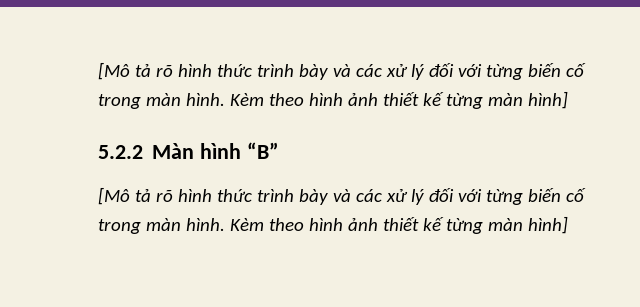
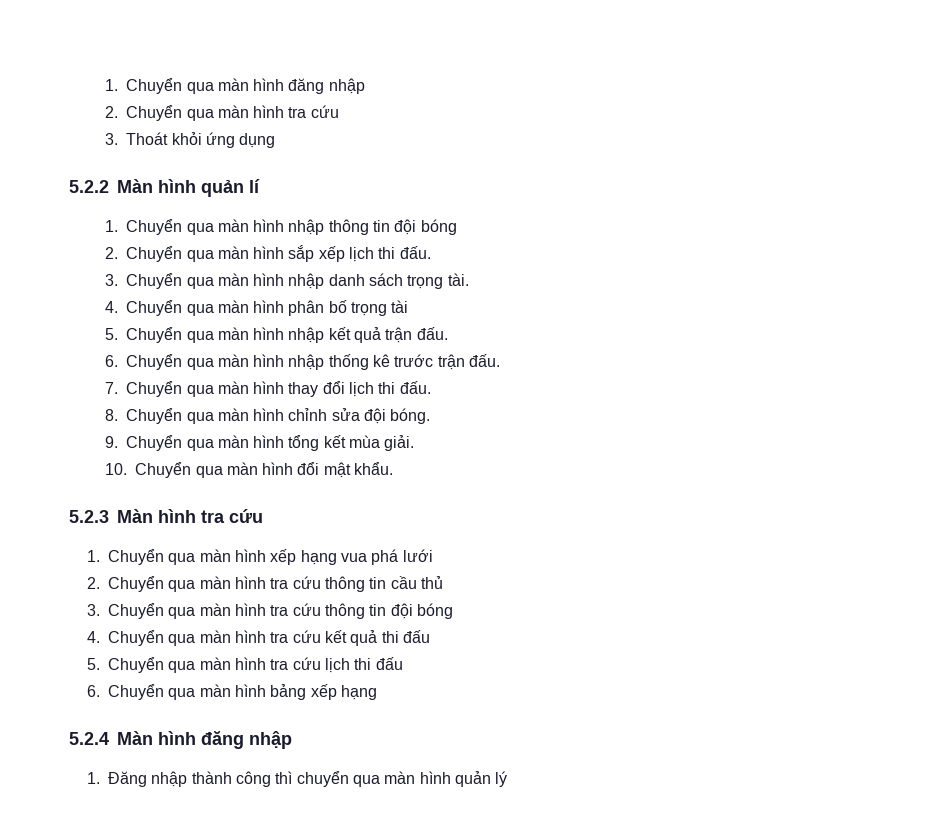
[98,62,586,80] [98,91,568,109] [98,142,279,159] [98,187,586,205] [98,216,568,234] [Mô tả rõ hình thức trình bày và các xử lý đối với từng biến cố trong màn hình. Kèm theo hình ảnh thiết kế từng màn hình] // 5.2.2 Màn hình “B” // [Mô tả rõ hình thức trình bày và các xử lý đối với từng biến cố trong màn hình. Kèm theo hình ảnh thiết kế từng màn hình] -> [105,78,365,94] [105,105,339,121] [105,132,276,148] [69,179,260,197] [105,219,457,235] [105,245,431,262] [105,273,469,289] [105,300,409,316] [105,327,448,343] [105,354,501,370] [105,381,431,397] [105,408,431,424] [105,435,415,451] [105,462,394,478] [69,509,263,523] [87,549,433,565] [87,576,443,592] [87,603,453,619] [87,630,430,646] [87,657,403,673] [87,684,378,700] [69,731,292,749] [87,771,508,787] 1. Chuyển qua màn hình đăng nhập // 2. Chuyển qua màn hình tra cứu // 3. Thoát khỏi ứng dụng // 5.2.2 Màn hình quản lí // 1. Chuyển qua màn hình nhập thông tin đội bóng // 2. Chuyển qua màn hình sắp xếp lịch thi đấu. // 3. Chuyển qua màn hình nhập danh sách trọng tài. // 4. Chuyển qua màn hình phân bố trọng tài // 5. Chuyển qua màn hình nhập kết quả trận đấu. // 6. Chuyển qua màn hình nhập thống kê trước trận đấu. // 7. Chuyển qua màn hình thay đổi lịch thi đấu. // 8. Chuyển qua màn hình chỉnh sửa đội bóng. // 9. Chuyển qua màn hình tổng kết mùa giải. // 10. Chuyển qua màn hình đổi mật khẩu. // 5.2.3 Màn hình tra cứu // 1. Chuyển qua màn hình xếp hạng vua phá lưới // 2. Chuyển qua màn hình tra cứu thông tin cầu thủ // 3. Chuyển qua màn hình tra cứu thông tin đội bóng // 4. Chuyển qua màn hình tra cứu kết quả thi đấu // 5. Chuyển qua màn hình tra cứu lịch thi đấu // 6. Chuyển qua màn hình bảng xếp hạng // 5.2.4 Màn hình đăng nhập // 1. Đăng nhập thành công thì chuyển qua màn hình quản lý

